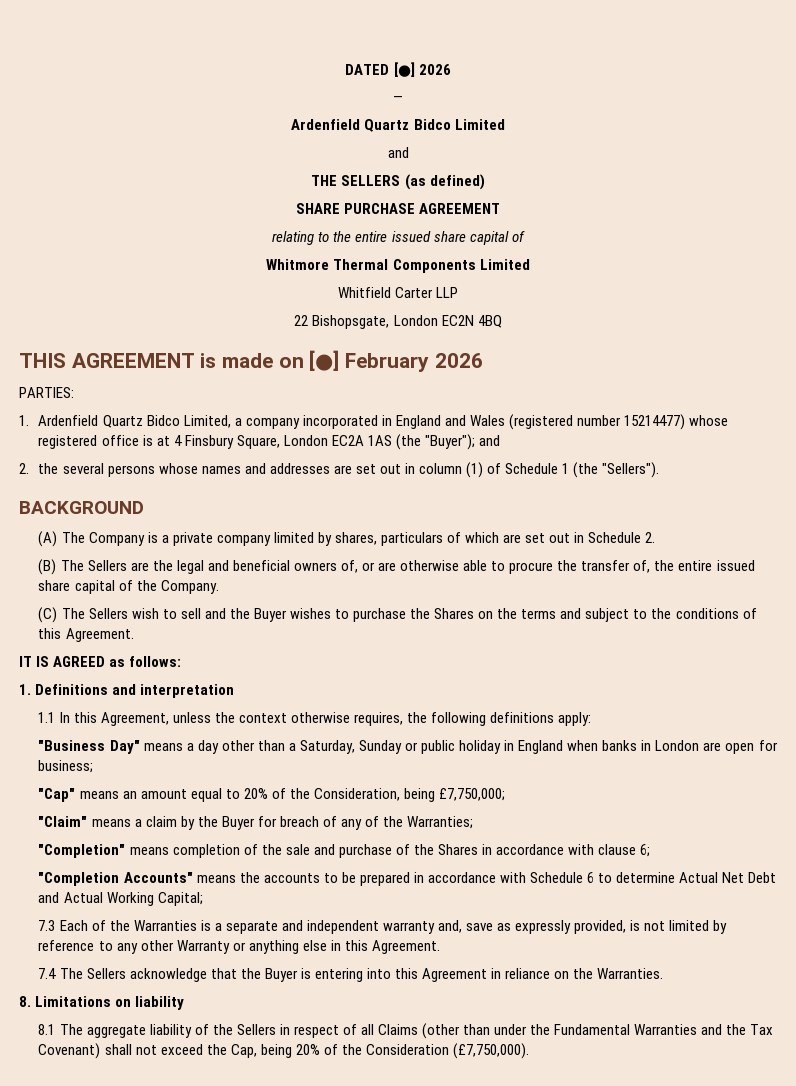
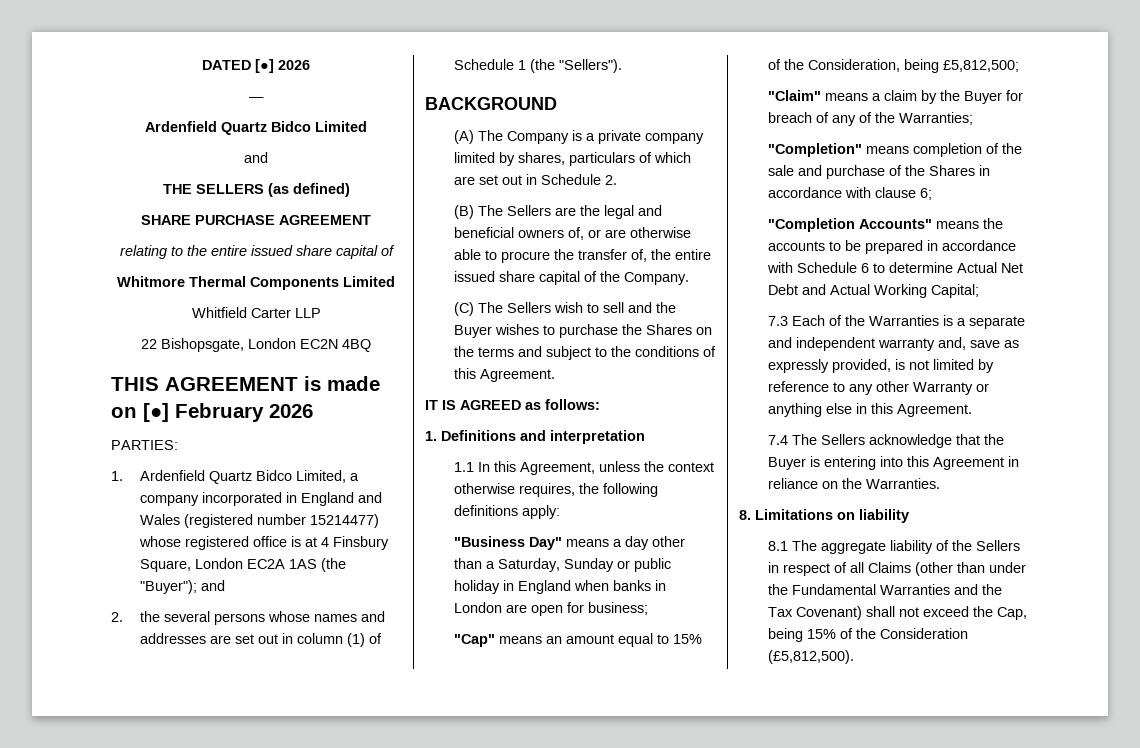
[243,788,268,799] 20% -> [672,634,702,644] 15%
[439,788,506,801] £7,750,000; -> [942,60,1019,72] £5,812,500;
[295,1044,320,1055] 20% -> [806,629,836,639] 15%
[453,1043,530,1059] (£7,750,000). -> [767,650,854,664] (£5,812,500).

